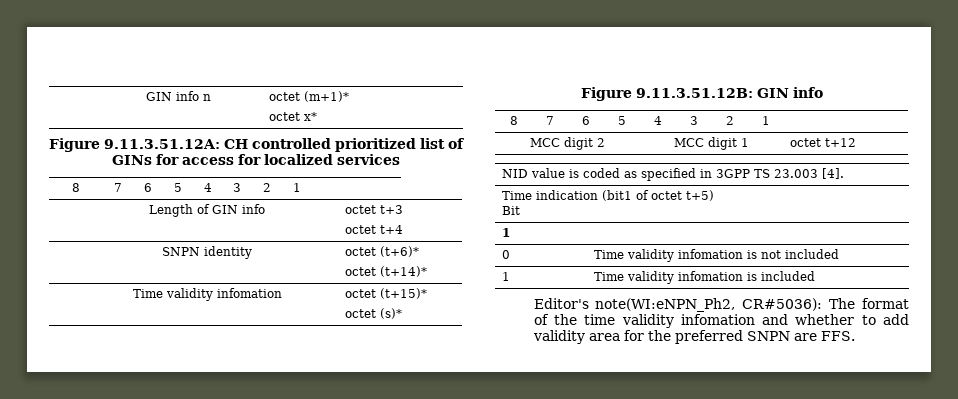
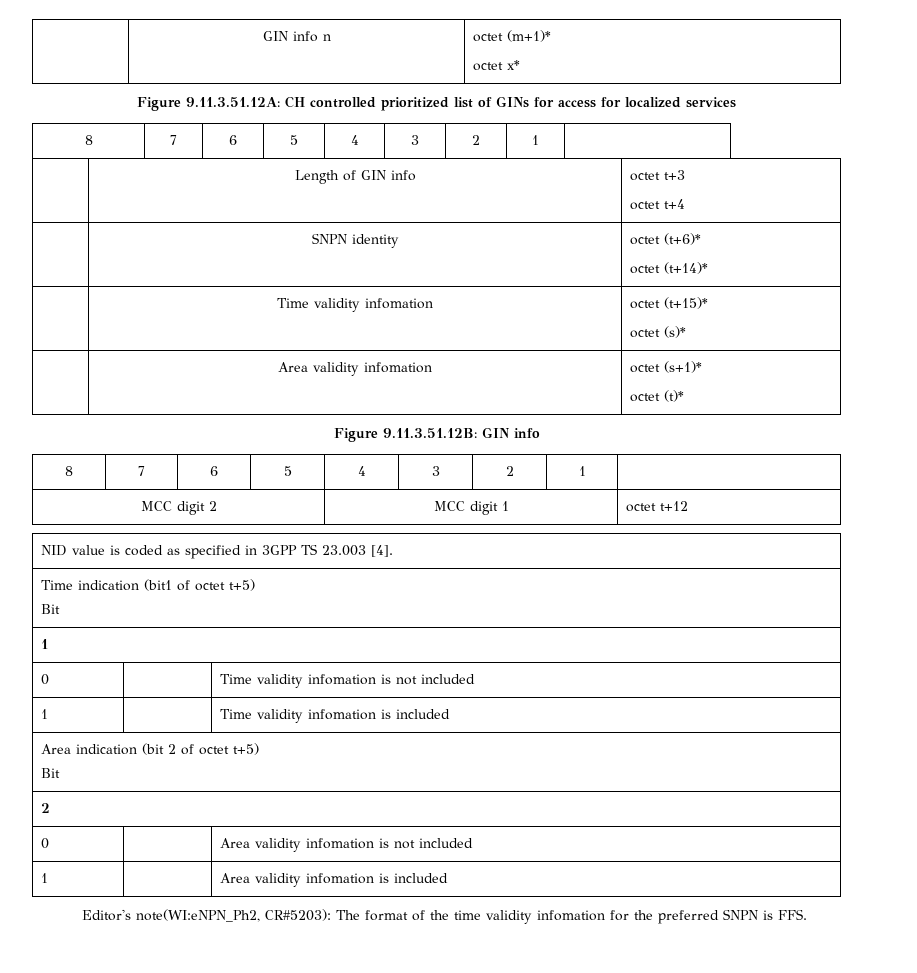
(403, 313) none -> [278,362,432,376] [629,361,702,373] [629,390,684,402] // | Area validity infomation | octet (s+1)* // octet (t)*
(816, 276) none -> [40,743,259,755] [40,768,60,778] [40,803,50,813] [40,838,49,849] [219,838,473,852] [40,873,48,883] [219,873,448,887] // Area indication (bit 2 of octet t+5) // Bit // 2 // 0 | | Area validity infomation is not included // 1 | | Area validity infomation is included
[742,298,823,311] CR#5036): -> [264,909,331,921] CR#5203):
[762,314,909,325] [532,330,620,344] and whether to add validity area -> (605, 915) none
[793,333,817,341] are -> [762,910,773,920] is

